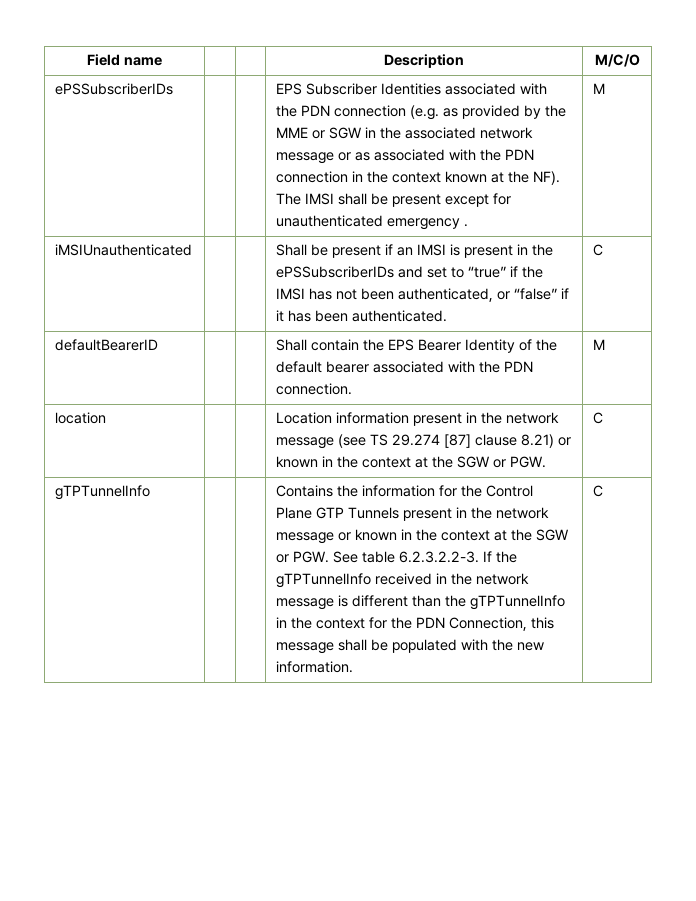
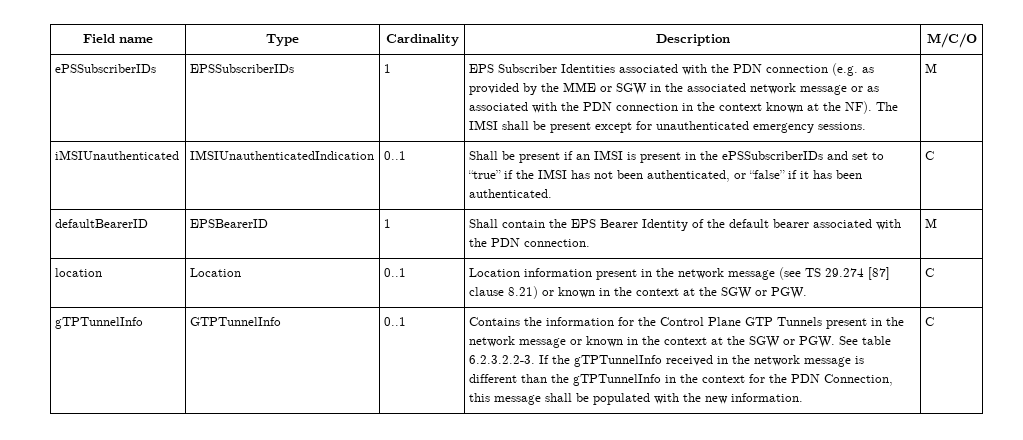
(162, 61) | -> [266,34,299,46] [385,34,459,46] Type | Cardinality
(174, 89) | -> [190,64,295,73] [384,64,392,73] EPSSubscriberIDs | 1
[464,224,469,227] . -> [818,122,867,130] sessions.
(193, 250) | -> [190,150,375,160] [384,151,407,160] IMSIUnauthenticatedIndication | 0..1
(159, 345) | -> [190,219,269,228] [384,219,392,228] EPSBearerID | 1
(107, 418) | -> [190,268,242,277] [384,268,407,277] Location | 0..1
(151, 492) | -> [190,317,282,326] [384,317,407,326] GTPTunnelInfo | 0..1

